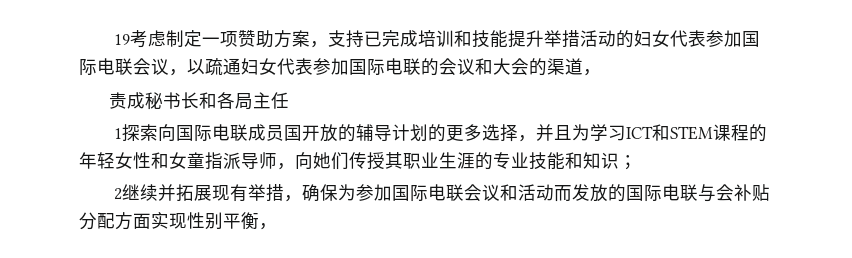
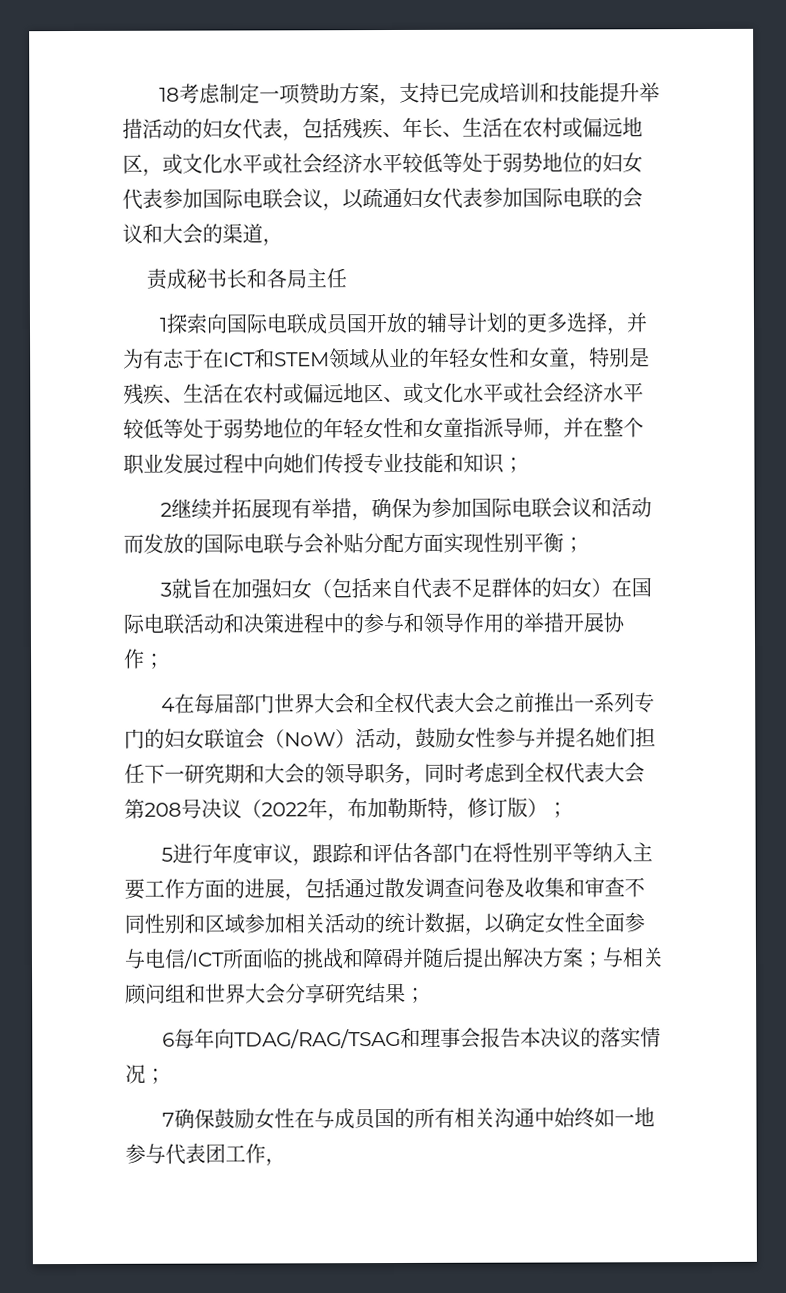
[114,34,131,45] 19 -> [158,87,180,102] 18
(707, 38) none -> [282,117,643,142] [122,152,643,177] [122,188,163,210] ，包括残疾、年长、生活在农村或偏远地区，或文化水平或社会经济水平较低等处于弱势地位的妇女代表
[554,124,750,141] 且为学习ICT和STEM课程 -> [123,347,650,371] [123,382,644,405] [123,418,304,439] 为有志于在ICT和STEM领域从业的年轻女性和女童，特别是残疾、生活在农村或偏远地区、或文化水平或社会经济水平较低等处于弱势地位
[295,152,493,170] 向她们传授其职业生涯的 -> [563,417,644,438] [123,453,364,475] 并在整个职业发展过程中向她们传授
(259, 221) none -> [563,537,584,553] [159,577,652,600] [123,612,625,634] [124,648,165,669] [160,692,655,715] [124,727,656,751] [124,762,645,786] [124,797,568,822] [160,842,653,867] [124,877,645,902] [124,912,645,936] [124,947,664,970] [125,982,426,1005] [161,1027,661,1049] [125,1064,166,1084] [161,1107,655,1130] [125,1143,266,1165] ； // 3就旨在加强妇女（包括来自代表不足群体的妇女）在国际电联活动和决策进程中的参与和领导作用的举措开展协作； // 4在每届部门世界大会和全权代表大会之前推出一系列专门的妇女联谊会（NoW）活动，鼓励女性参与并提名她们担任下一研究期和大会的领导职务，同时考虑到全权代表大会第208号决议（2022年，布加勒斯特，修订版）； // 5进行年度审议，跟踪和评估各部门在将性别平等纳入主要工作方面的进展，包括通过散发调查问卷及收集和审查不同性别和区域参加相关活动的统计数据，以确定女性全面参与电信/ICT所面临的挑战和障碍并随后提出解决方案；与相关顾问组和世界大会分享研究结果； // 6每年向TDAG/RAG/TSAG和理事会报告本决议的落实情况； // 7确保鼓励女性在与成员国的所有相关沟通中始终如一地参与代表团工作

